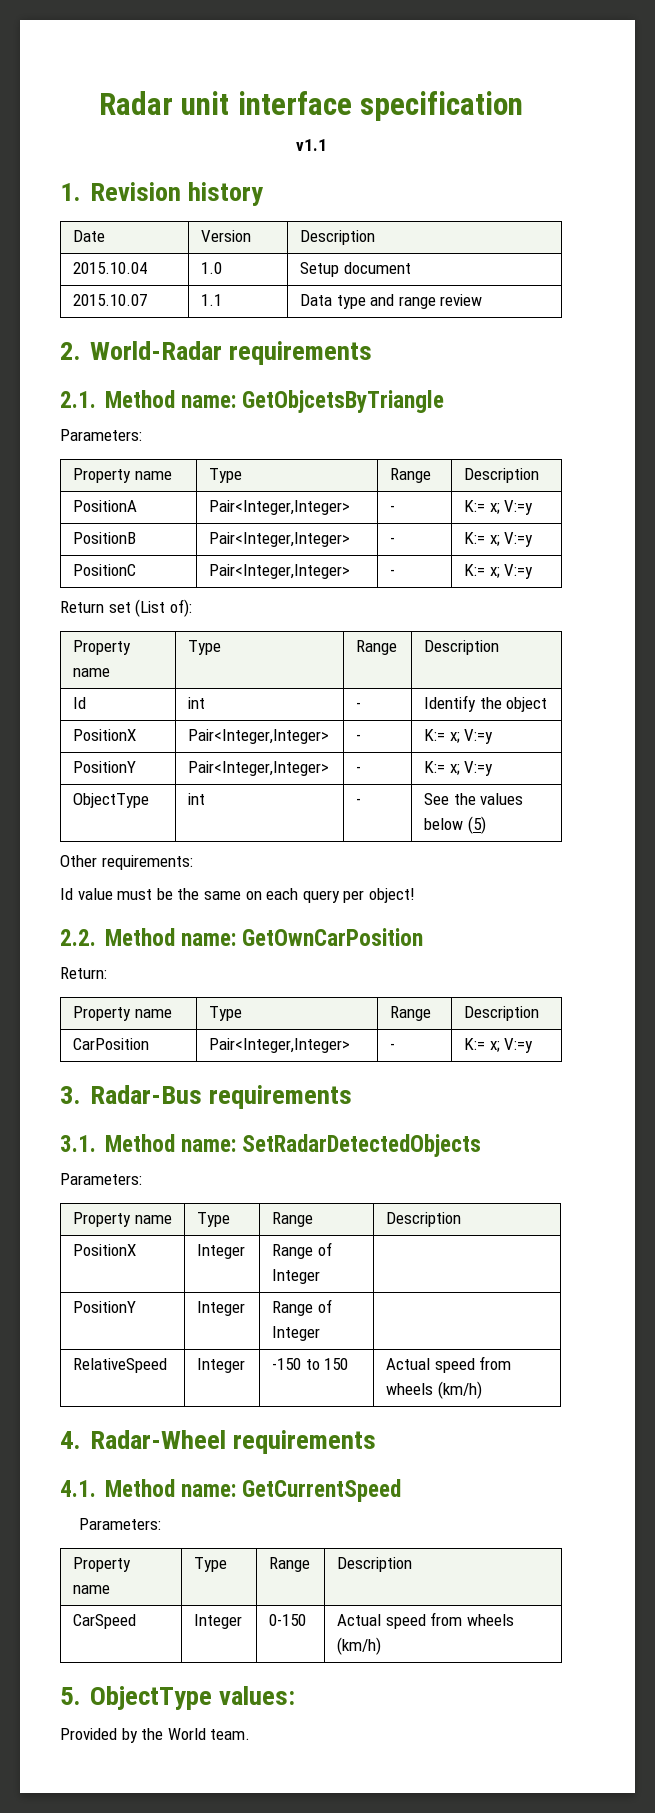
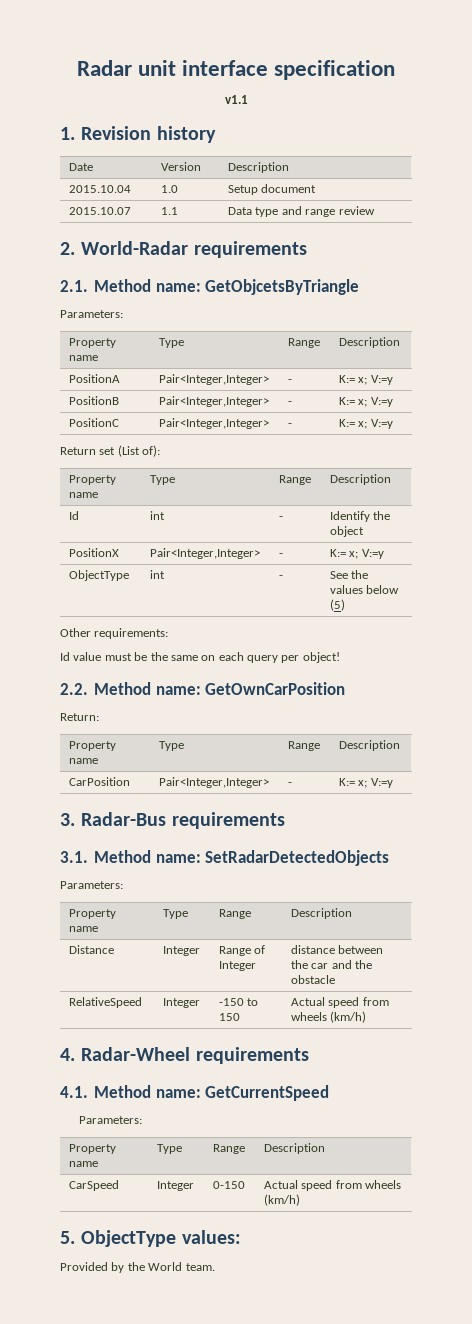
[73,761,137,773] [188,761,330,776] [356,766,362,773] [424,761,494,776] // PositionY | Pair<Integer,Integer> | - | K:= x; V:=y -> (384, 554) none
[73,1244,137,1256] [197,1244,246,1259] [272,1242,332,1259] [272,1269,321,1284] [73,1301,137,1313] [197,1301,246,1316] [272,1299,332,1316] [272,1326,321,1341] PositionX | Integer | Range of Integer | // PositionY | Integer | Range of Integer | -> [69,945,115,954] [163,946,201,956] [219,945,266,956] [219,961,257,971] [291,945,384,954] [291,960,373,969] [291,975,336,984] Distance | Integer | Range of Integer | distance between the car and the obstacle

